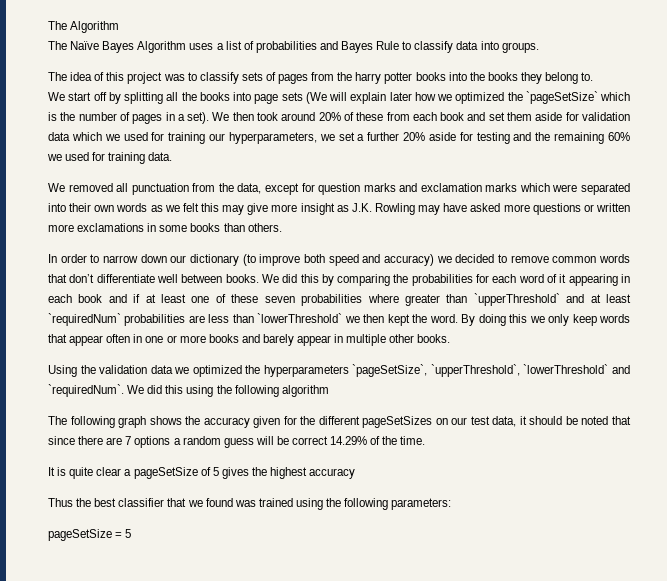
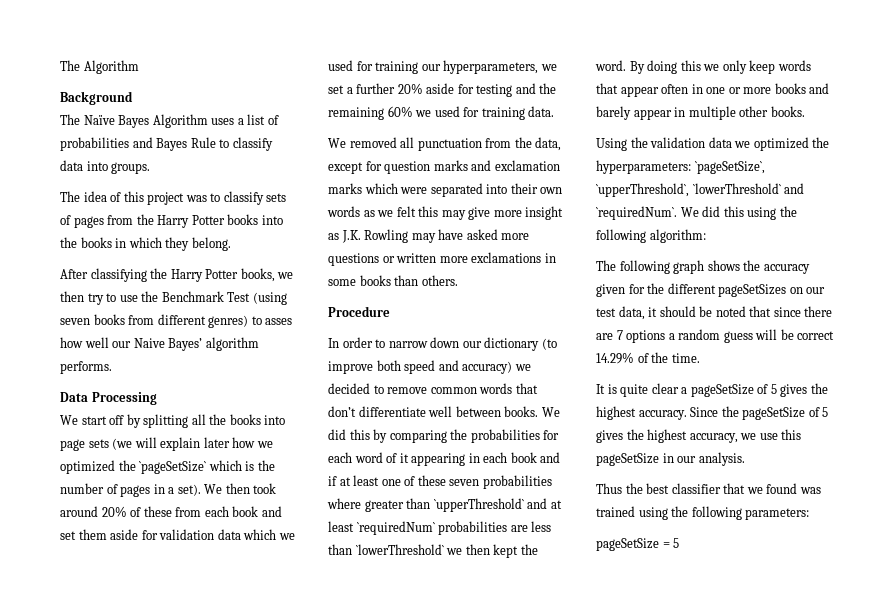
(120, 27) none -> [60,91,133,105] // Background
[355,72,413,84] harry potter -> [157,215,225,228] Harry Potter
[520,72,594,84] they belong to. -> [115,237,231,251] [60,268,294,282] [60,291,287,305] [60,314,293,328] [60,337,259,351] [60,361,112,374] [60,392,157,405] in which they belong. // After classifying the Harry Potter books, we then try to use the Benchmark Test (using seven books from different genres) to asses how well our Naive Bayes’ algorithm performs. // Data Processing
[305,92,327,104] (We -> [112,438,133,450] (we
(282, 227) none -> [328,306,390,317] // Procedure
[263,365,349,377] hyperparameters -> [596,160,691,174] hyperparameters:
[281,385,329,397] algorithm -> [649,229,706,243] algorithm:
[309,468,356,479] accuracy -> [638,406,829,420] [596,429,802,443] [596,452,745,466] accuracy. Since the pageSetSize of 5 gives the highest accuracy, we use this pageSetSize in our analysis.

